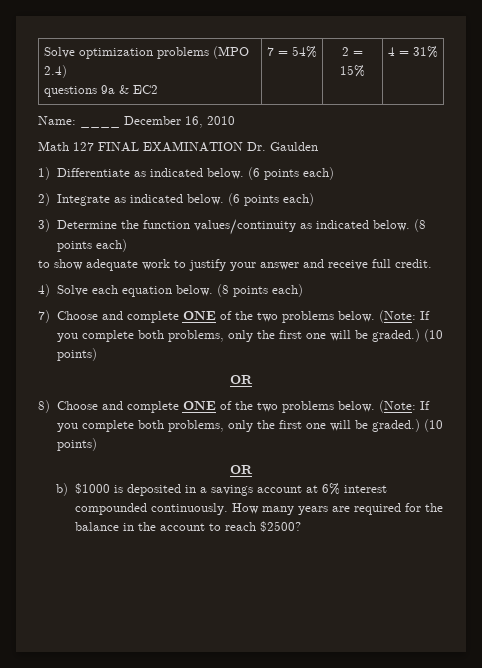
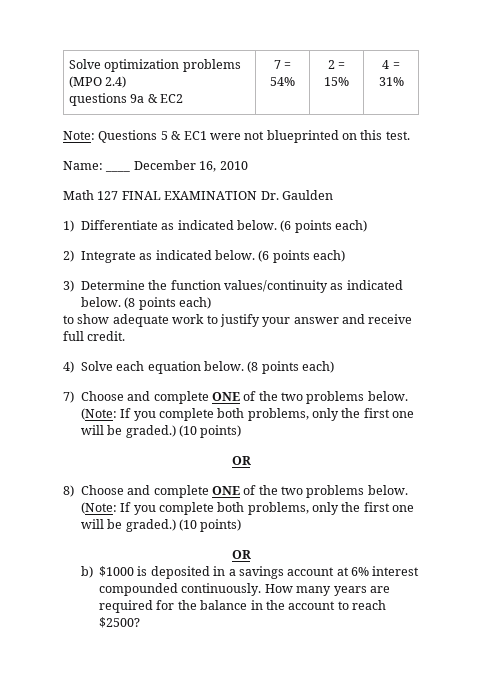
(438, 52) none -> [63,130,410,143] // Note: Questions 5 & EC1 were not blueprinted on this test.

